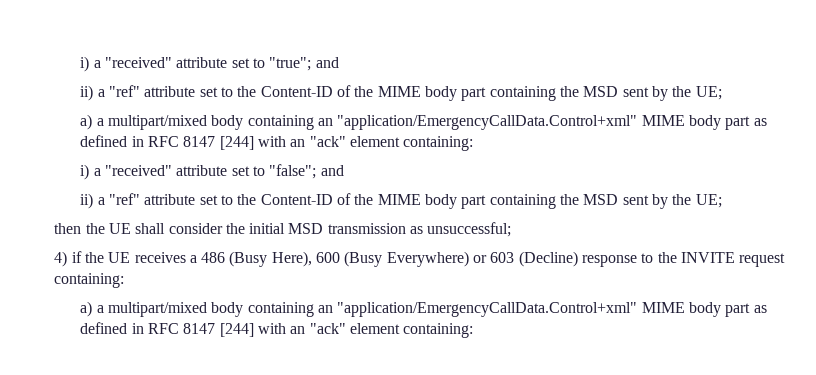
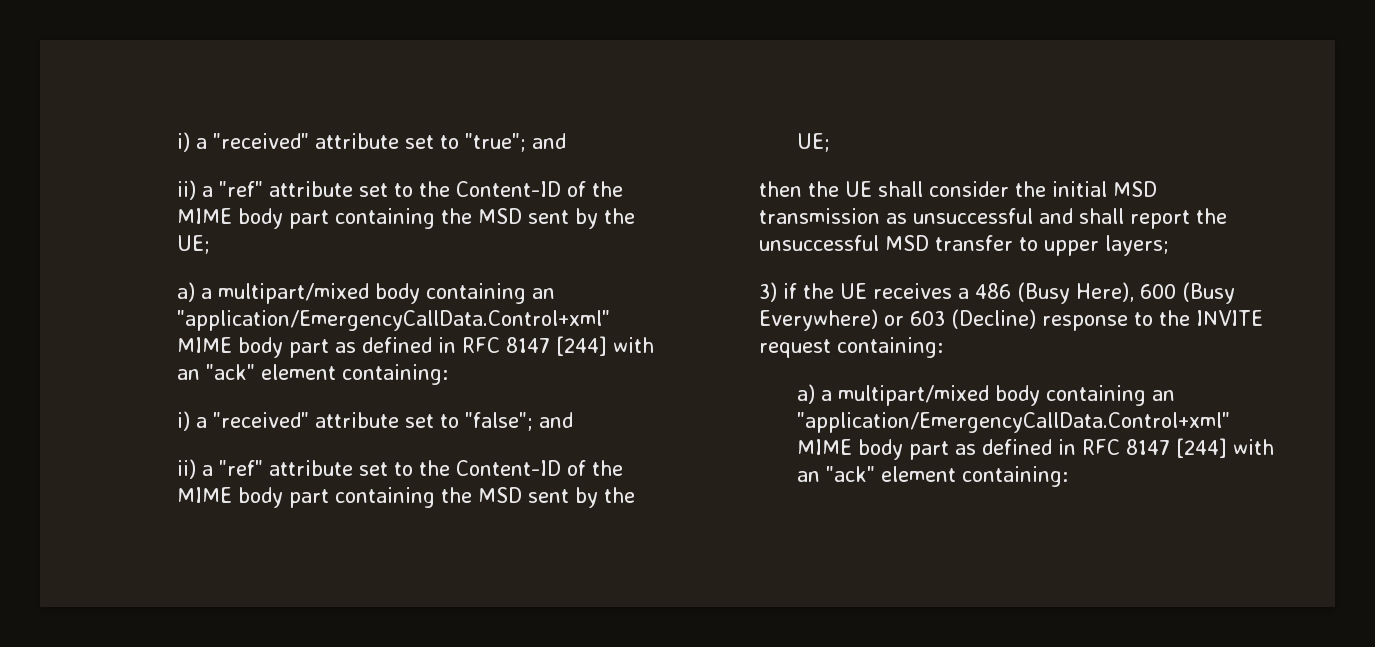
[427,222,512,237] [54,251,68,267] unsuccessful; // 4) -> [912,208,1227,229] [758,235,1169,256] [758,282,777,302] unsuccessful and shall report the unsuccessful MSD transfer to upper layers; // 3)

